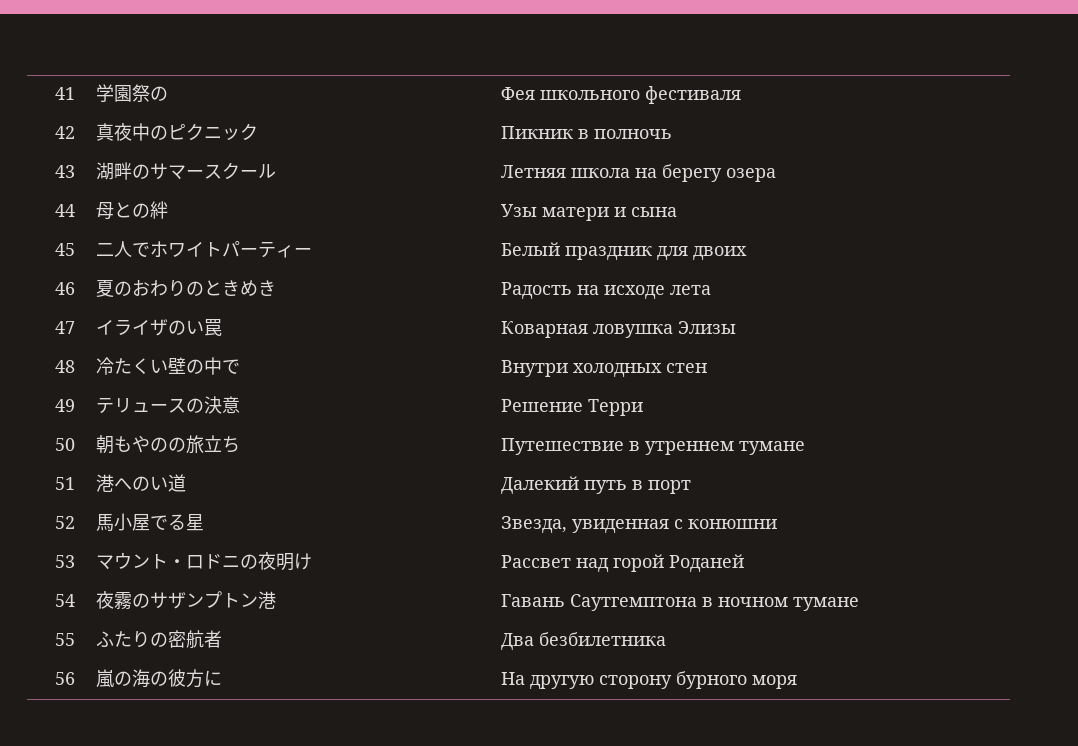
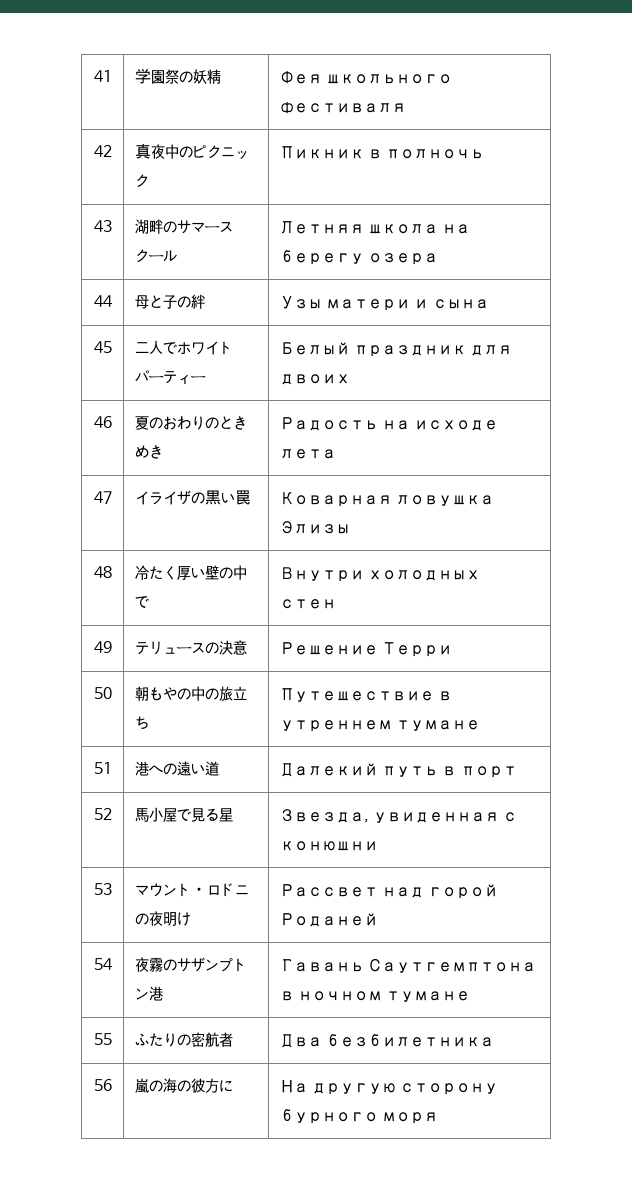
(169, 93) none -> [192,69,221,84] 妖精
(133, 210) none -> [162,295,177,309] 子
(187, 327) none -> [204,490,221,505] 黒
(151, 366) none -> [176,566,191,580] 厚
(169, 444) none -> [190,686,205,701] 中
(151, 483) none -> [176,761,191,776] 遠
(169, 522) none -> [190,808,205,822] 見

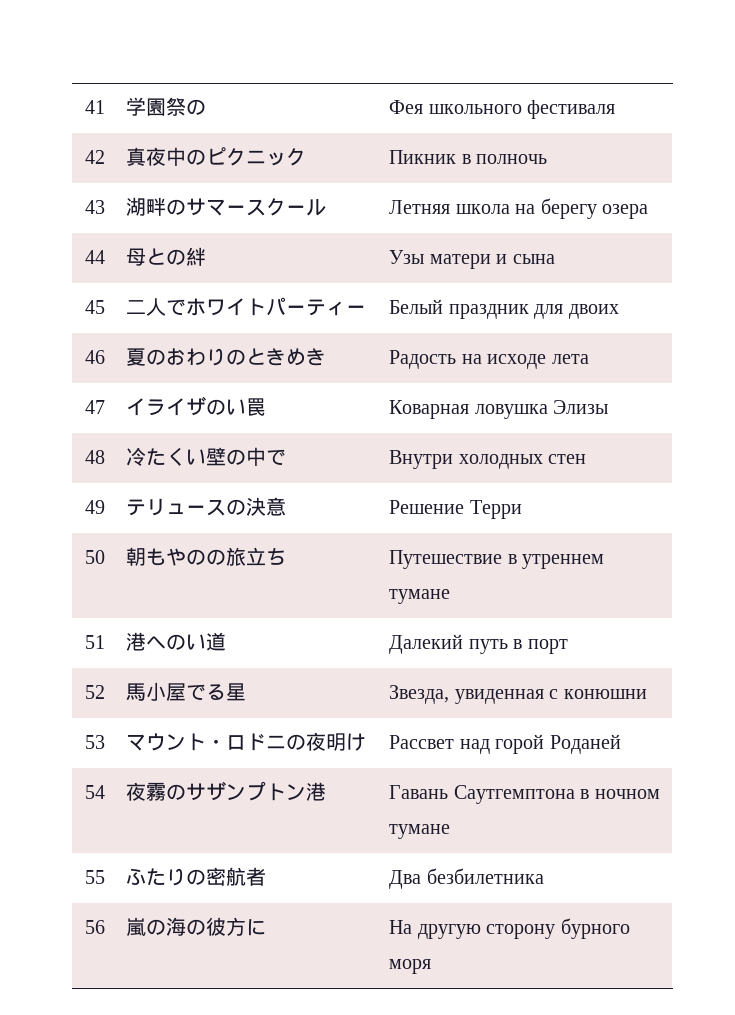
[192,69,221,84] 妖精 -> (207, 107) none
[162,295,177,309] 子 -> (167, 256) none
[204,490,221,505] 黒 -> (227, 407) none
[176,566,191,580] 厚 -> (187, 456) none
[190,686,205,701] 中 -> (207, 557) none
[176,761,191,776] 遠 -> (187, 642) none
[190,808,205,822] 見 -> (207, 692) none

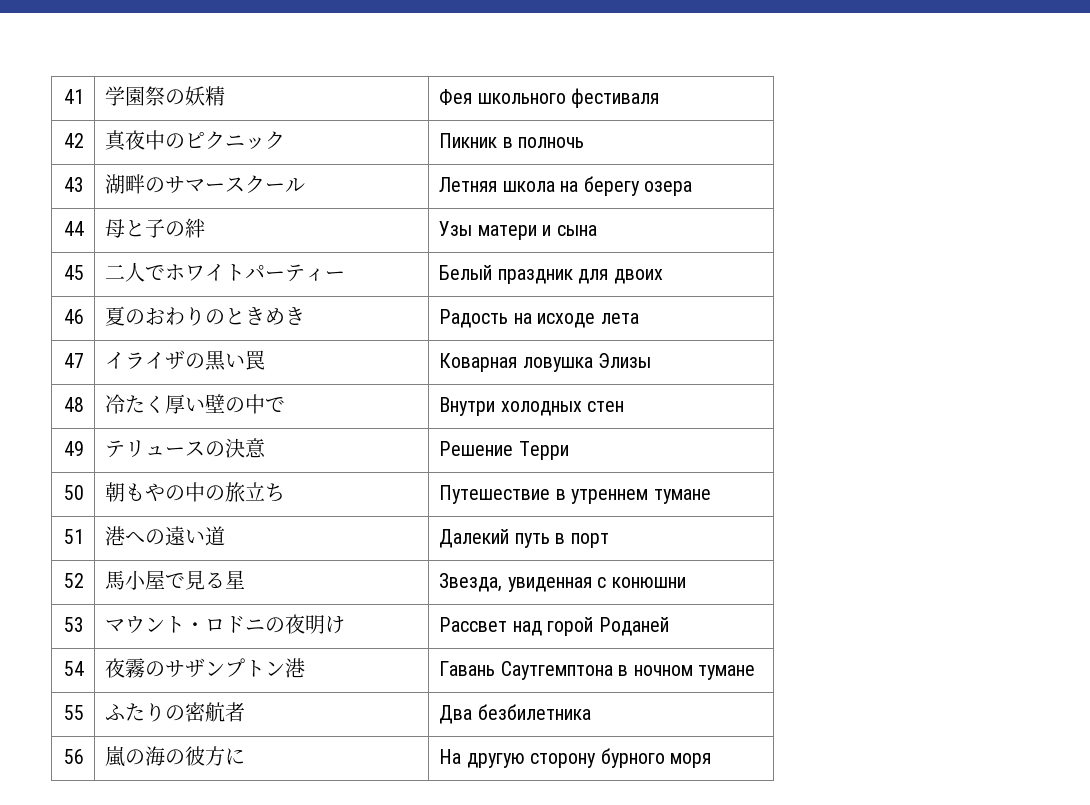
(207, 107) none -> [185,86,226,106] 妖精
(167, 256) none -> [145,219,166,238] 子
(227, 407) none -> [205,350,227,371] 黒
(187, 456) none -> [165,394,186,414] 厚
(207, 557) none -> [185,482,206,502] 中
(187, 642) none -> [165,526,186,546] 遠
(207, 692) none -> [185,570,206,590] 見

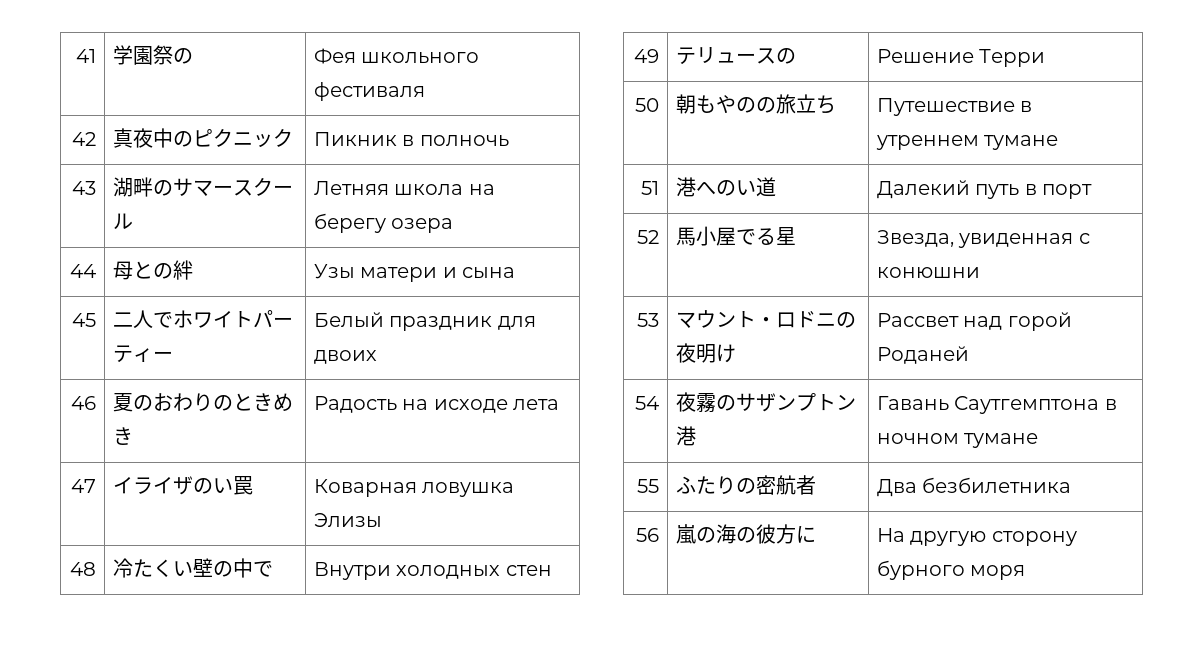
[185,86,226,106] 妖精 -> (193, 56) none
[145,219,166,238] 子 -> (153, 270) none
[205,350,227,371] 黒 -> (213, 486) none
[165,394,186,414] 厚 -> (173, 568) none
[225,438,267,458] 決意 -> (796, 56) none
[185,482,206,502] 中 -> (756, 105) none
[165,526,186,546] 遠 -> (736, 188) none
[185,570,206,590] 見 -> (756, 237) none

